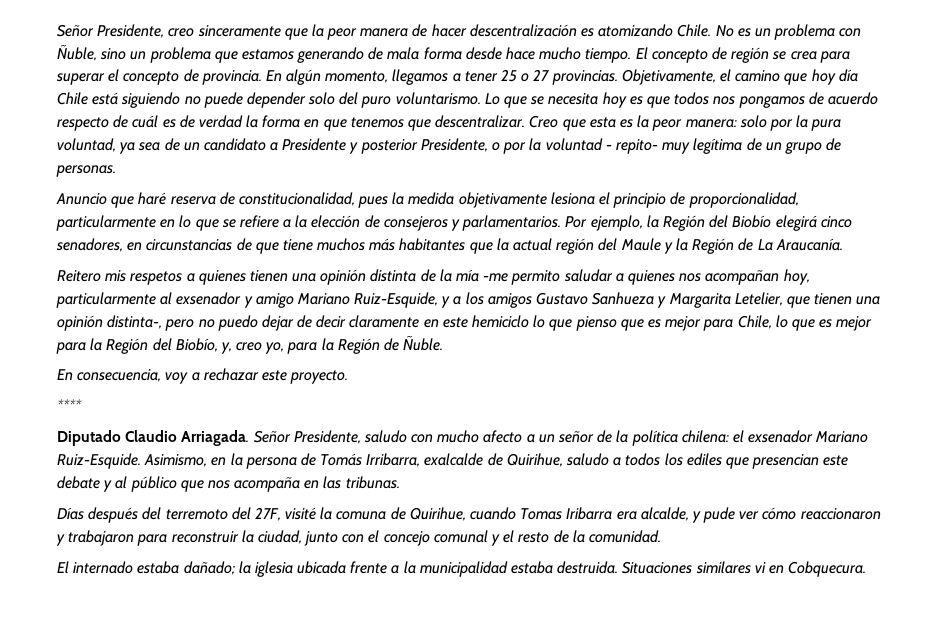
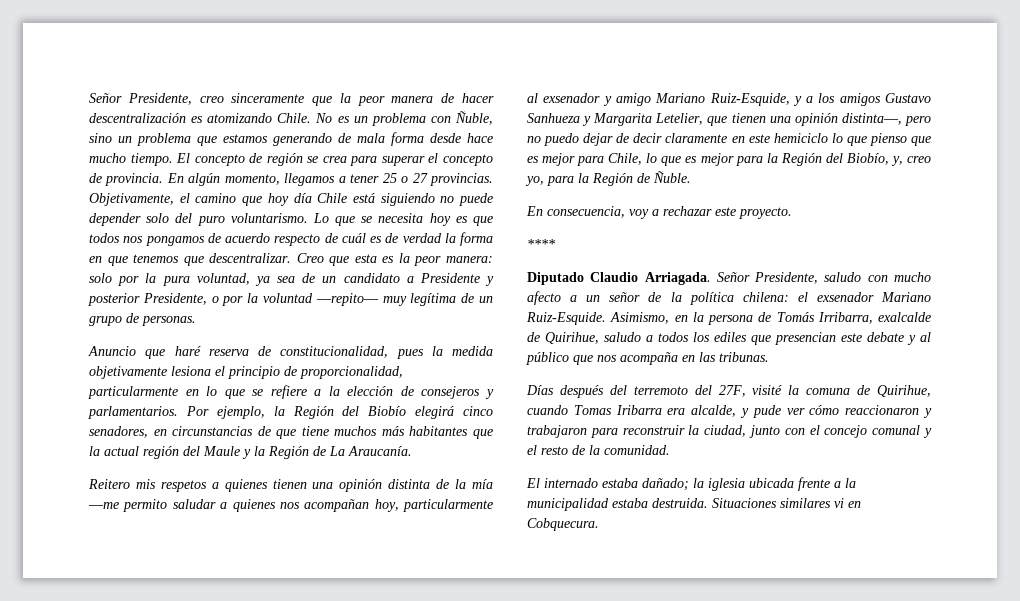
[605,139,658,154] - repito- -> [315,293,379,306] —repito—
[483,273,509,282] -me -> [88,502,119,509] —me
[107,315,163,329] distinta-, -> [841,113,902,125] distinta—,

